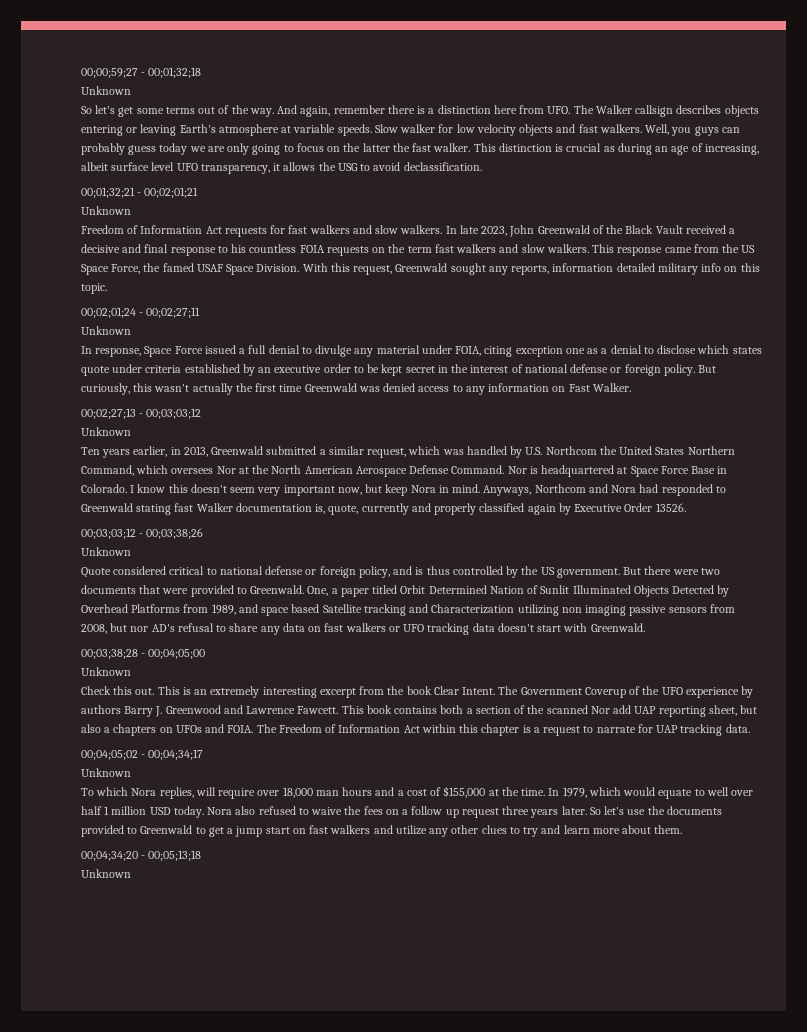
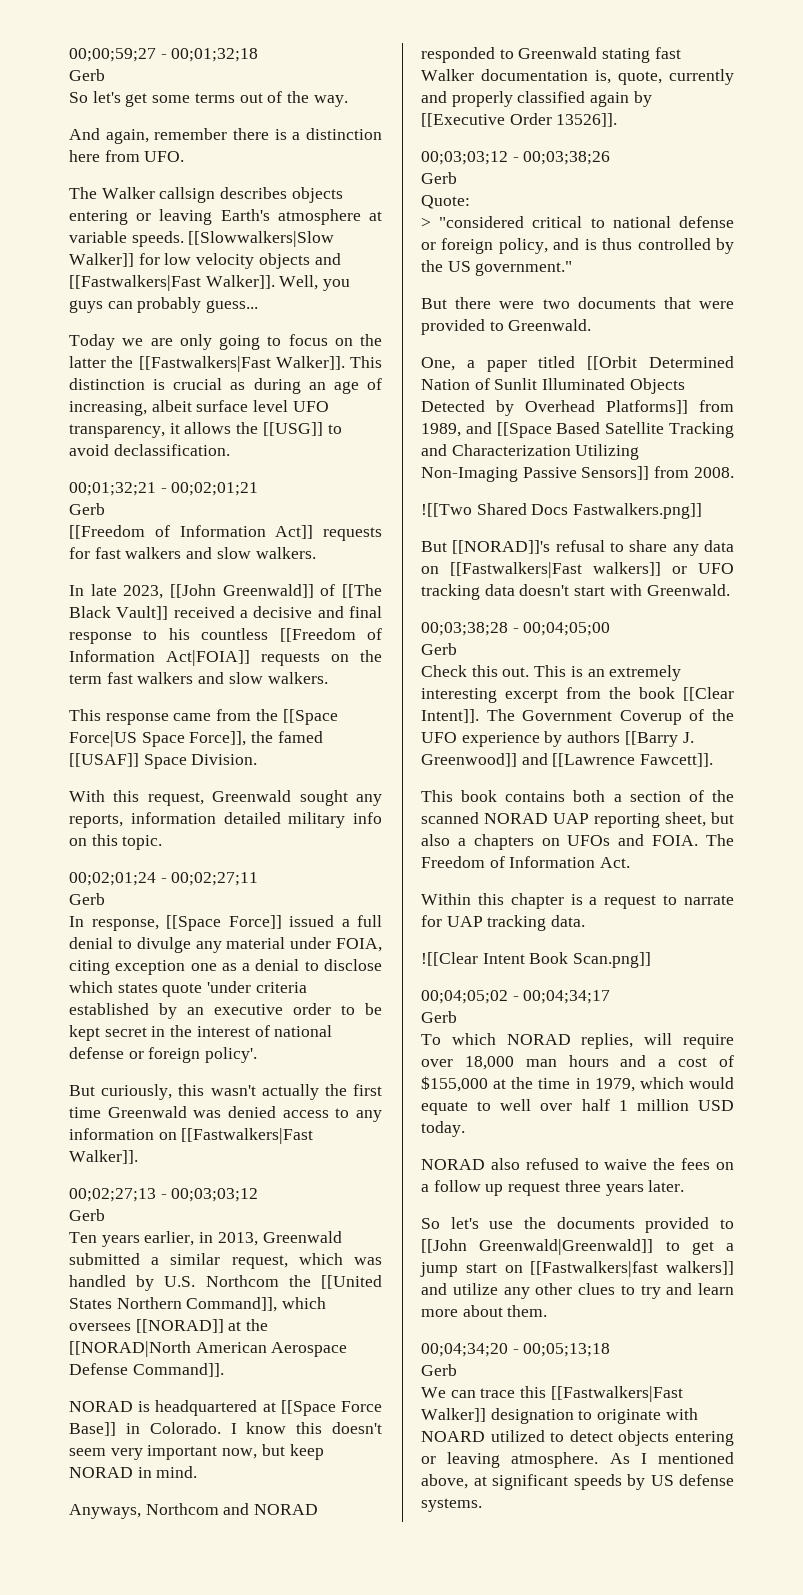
[81,86,131,95] Unknown -> [69,69,105,81] Gerb
(274, 112) none -> (348, 101) //
(571, 110) none -> (185, 156) //
[374,124,436,133] Slow walker -> [188,231,335,247] [69,253,134,267] [[Slowwalkers|Slow Walker]]
[578,124,642,133] fast walkers. -> [69,275,275,291] [[Fastwalkers|Fast Walker]].
[128,143,188,155] guess today -> [206,300,259,313] [69,334,115,350] guess... // Today
[412,143,471,152] fast walker. -> [138,356,345,372] [[Fastwalkers|Fast Walker]].
[337,163,358,171] USG -> [262,422,323,436] [[USG]]
[81,206,131,215] [81,225,222,234] Unknown // Freedom of Information Act -> [69,503,105,515] [69,525,314,539] Gerb // [[Freedom of Information Act]]
(443, 229) none -> (316, 553) //
[509,225,683,237] John Greenwald of the Black Vault -> [170,584,382,598] [69,606,169,620] [[John Greenwald]] of [[The Black Vault]]
[299,245,325,253] FOIA -> [279,628,382,642] [69,650,250,666] [[Freedom of Information Act|FOIA]]
(589, 248) none -> (328, 678) //
[741,245,756,253] [81,264,141,275] US Space Force, -> [282,709,338,725] [69,731,247,747] [[Space Force|US Space Force]],
[196,264,223,272] USAF -> [69,753,139,767] [[USAF]]
(300, 268) none -> (258, 759) //
[81,326,131,335] Unknown -> [69,893,105,905] Gerb
[144,346,203,357] Space Force -> [166,915,282,931] [[Space Force]]
[112,364,143,373] under -> [207,981,252,993] 'under
[663,364,695,376] policy. -> [205,1047,258,1063] policy'. //
[568,383,631,392] Fast Walker. -> [181,1128,314,1144] [69,1150,138,1164] [[Fastwalkers|Fast Walker]].
[81,427,131,436] Unknown -> [69,1209,105,1221] Gerb
[619,446,653,455] United -> [321,1275,382,1289] [[United
[81,465,134,476] Command, -> [186,1297,278,1312] Command]],
[216,465,302,474] Nor at the North -> [135,1319,269,1333] [69,1341,191,1357] [[NORAD]] at the [[NORAD|North
[451,465,527,474] Command. Nor -> [132,1363,224,1377] [69,1401,133,1412] Command]]. // NORAD
[630,466,716,477] Space Force Base -> [280,1400,382,1416] [69,1422,116,1436] [[Space Force Base]]
[410,485,436,493] Nora -> [69,1467,133,1478] NORAD
(481, 488) none -> (198, 1472) //
[611,484,659,493] Nora had -> [254,1504,319,1515] NORAD
[574,503,686,512] Executive Order 13526. -> [421,113,618,127] [[Executive Order 13526]].
[81,547,131,556] [81,566,167,578] Unknown // Quote considered -> [421,172,457,184] [421,195,470,209] [421,216,525,228] Gerb // Quote: // > "considered
[556,568,620,578] government. -> [475,261,573,276] government." //
(305, 589) none -> (592, 325) //
[400,585,426,594] Orbit -> [587,356,638,370] [[Orbit
[131,604,181,613] Platforms -> [606,400,688,414] Platforms]]
[261,604,735,616] [81,623,175,634] space based Satellite tracking and Characterization utilizing non imaging passive sensors from 2008, but nor AD's -> [496,422,734,438] [421,444,640,460] [421,466,734,482] [421,503,703,519] [421,540,551,554] [[Space Based Satellite Tracking and Characterization Utilizing Non-Imaging Passive Sensors]] from 2008. // ![[Two Shared Docs Fastwalkers.png]] // But [[NORAD]]'s
[324,623,386,632] fast walkers -> [450,562,661,578] [[Fastwalkers|Fast walkers]]
[81,667,131,676] Unknown -> [421,643,457,655] Gerb
[433,686,496,695] Clear Intent. -> [683,687,734,701] [421,709,479,723] [[Clear Intent]].
[124,705,339,717] Barry J. Greenwood and Lawrence Fawcett. -> [624,731,694,747] [421,753,714,767] [[Barry J. Greenwood]] and [[Lawrence Fawcett]]. //
[590,705,632,714] Nor add -> [484,813,548,824] NORAD
[403,724,456,733] Act within -> [600,857,631,868] [421,893,471,905] Act. // Within
(750, 728) none -> [421,952,652,968] // ![[Clear Intent Book Scan.png]]
[81,768,131,777] Unknown -> [421,1011,457,1023] Gerb
[131,788,157,796] Nora -> [506,1034,571,1045] NORAD
[521,788,560,796] time. In -> [538,1078,590,1089] time in
[207,807,233,815] Nora -> [421,1159,485,1170] // NORAD
(587, 810) none -> (685, 1186) //
[140,825,193,834] Greenwald -> [421,1239,654,1255] [[John Greenwald|Greenwald]]
[309,825,371,834] fast walkers -> [530,1261,734,1277] [[Fastwalkers|fast walkers]]
[81,869,131,878] Unknown -> [421,1364,457,1376] [421,1386,683,1402] [421,1408,698,1424] [421,1430,734,1446] [421,1452,734,1468] [421,1474,734,1490] [421,1498,482,1512] Gerb // We can trace this [[Fastwalkers|Fast Walker]] designation to originate with NOARD utilized to detect objects entering or leaving atmosphere. As I mentioned above, at significant speeds by US defense systems.

